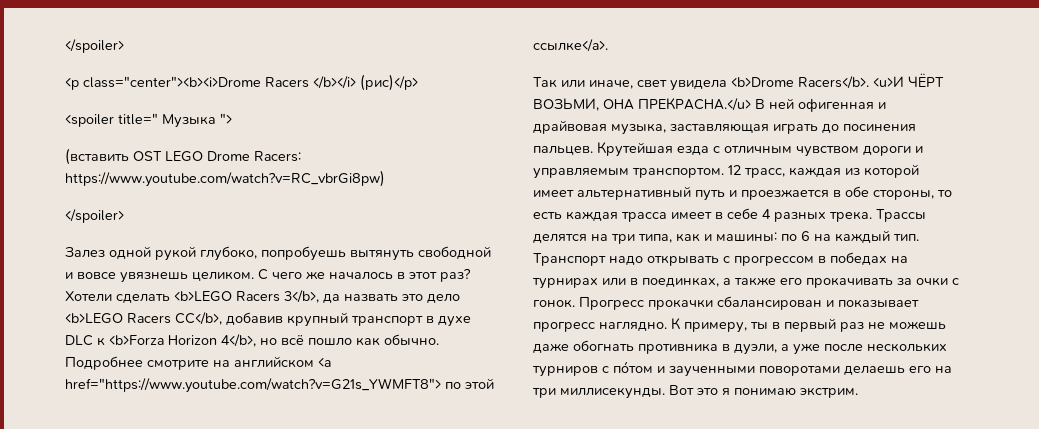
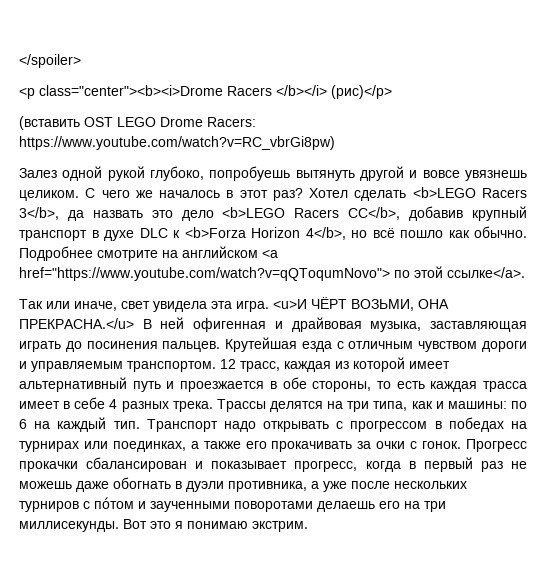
[65,113,232,128] // <spoiler title=" Музыка "> -> (392, 92) none
[65,209,124,223] // </spoiler> -> (335, 143) none
[418,246,491,259] свободной -> [360,166,404,181] другой
[65,291,112,302] Хотели -> [309,188,349,198] Хотел
[65,378,441,393] href="https://www.youtube.com/watch?v=G21s_YWMFT8"> -> [19,267,390,281] href="https://www.youtube.com/watch?v=qQToqumNovo">
[731,76,869,89] <b>Drome Racers</b>. -> [211,301,269,312] эта игра.
[630,278,638,285] в -> (108, 445) none
[533,318,768,333] прогресс наглядно. К примеру, ты -> [294,461,401,472] прогресс, когда
[638,343,777,355] противника в дуэли, -> [175,481,307,492] в дуэли противника,

